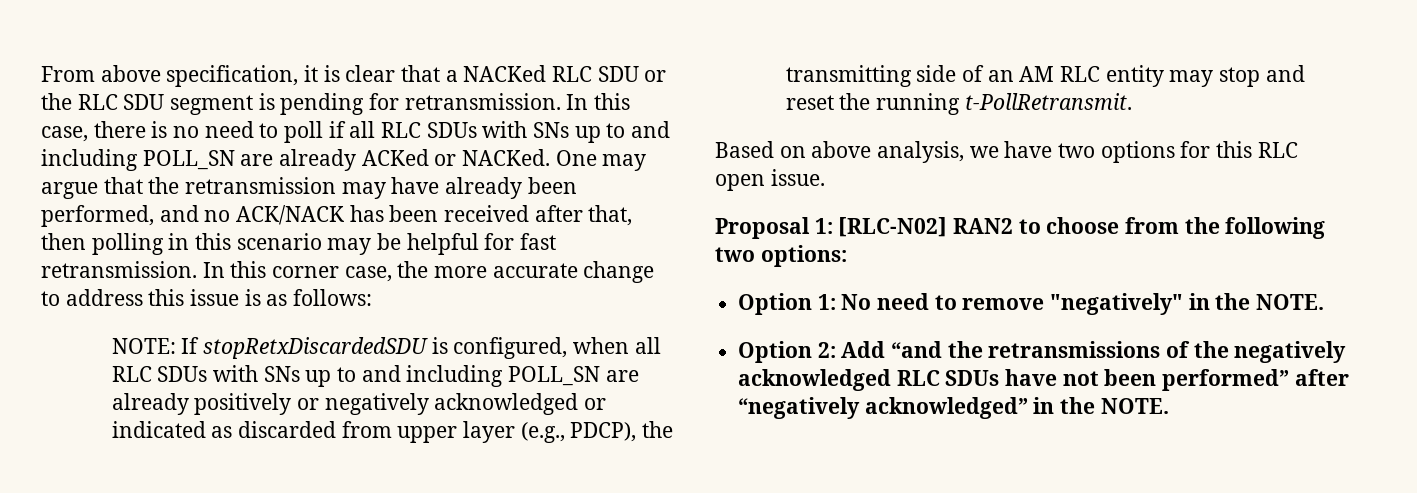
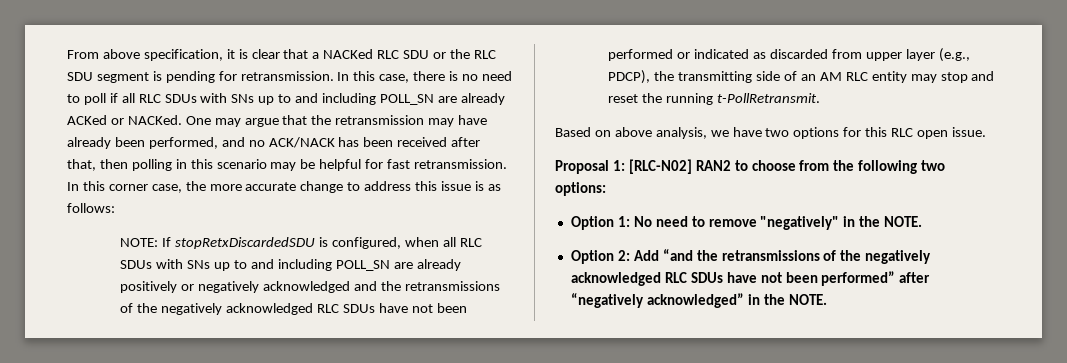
(579, 404) none -> [354,281,500,291] [120,303,467,315] [608,49,674,61] and the retransmissions of the negatively acknowledged RLC SDUs have not been performed

